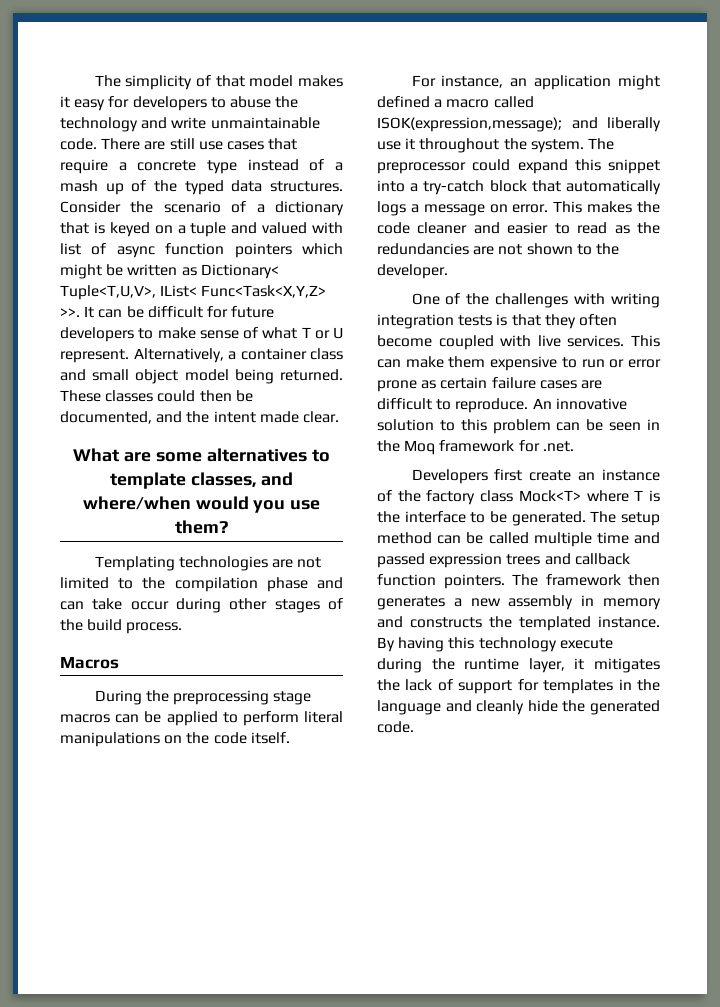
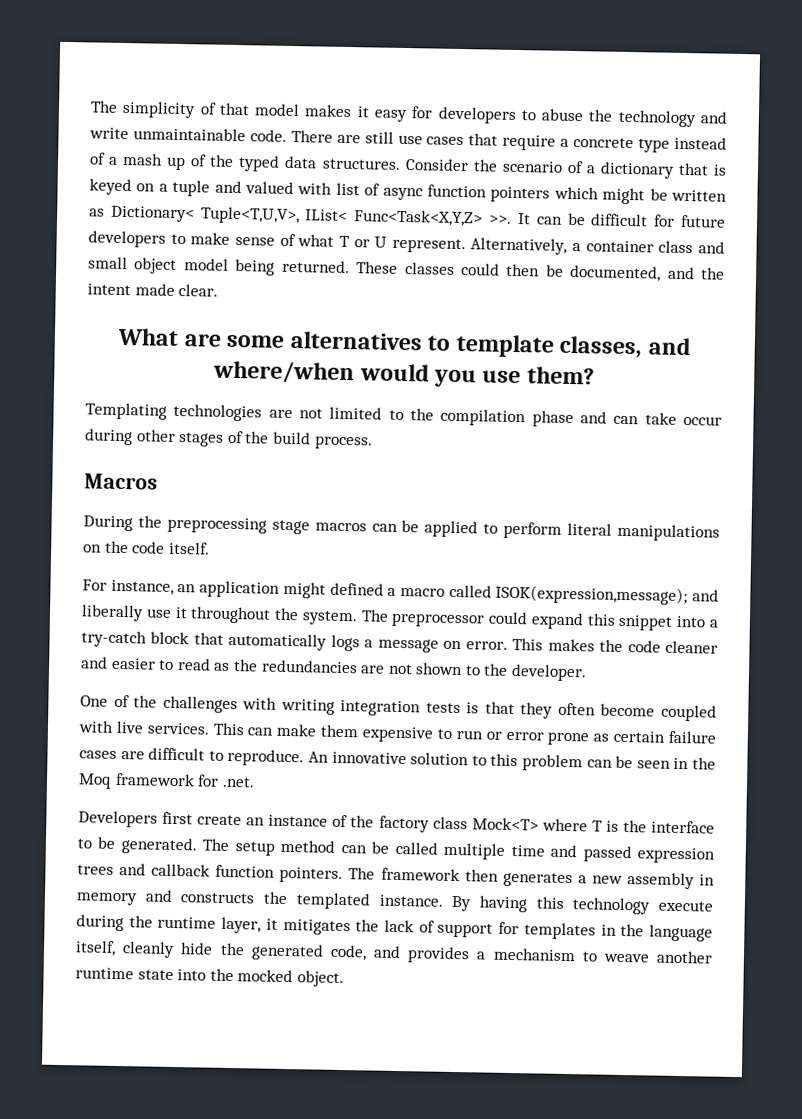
[445,700,472,712] and -> [75,940,116,956] itself,
[377,721,414,733] code. -> [329,944,713,964] [75,967,344,988] code, and provides a mechanism to weave another runtime state into the mocked object.

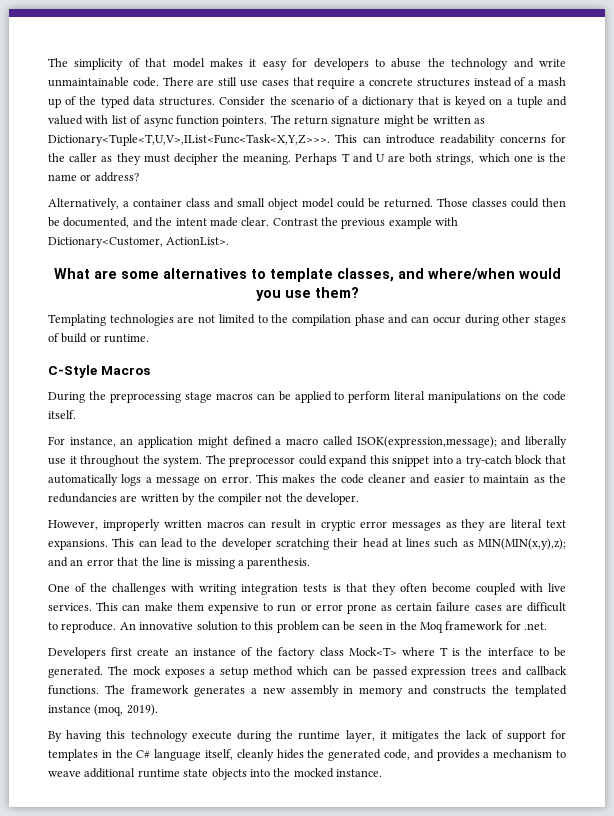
[638,138,671,153] type -> [416,78,470,87] structures
[490,186,727,205] [89,205,726,228] [88,230,466,254] pointers which might be written as Dictionary< Tuple<T,U,V>, IList< Func<Task<X,Y,Z> >>. It can be difficult for future developers to make sense of what T or U represent. -> [222,115,485,127] [48,134,566,146] [48,153,567,165] [48,172,139,182] pointers. The return signature might be written as Dictionary<Tuple<T,U,V>,IList<Func<Task<X,Y,Z>>>. This can introduce readability concerns for the caller as they must decipher the meaning. Perhaps T and U are both strings, which one is the name or address? //
[235,259,399,276] being returned. These -> [337,198,468,208] could be returned. Those
(219, 290) none -> [272,217,459,229] [48,237,230,248] Contrast the previous example with Dictionary<Customer, ActionList>.
[644,412,677,425] take -> (430, 319) none
[245,431,373,450] the build process. // -> [61,333,150,343] [48,365,97,378] build or runtime. // C-Style
[176,658,211,671] read -> [483,475,530,483] maintain
[387,662,588,682] not shown to the developer. -> [140,493,359,505] [48,519,566,531] [48,538,566,550] [48,557,311,569] written by the compiler not the developer. // However, improperly written macros can result in cryptic error messages as they are literal text expansions. This can lead to the developer scratching their head at lines such as MIN(MIN(x,y),z); and an error that the line is missing a parenthesis.
(230, 844) none -> [132,666,216,678] mock exposes a
[340,841,578,860] can be called multiple time and -> [297,666,368,676] which can be
[215,864,344,884] function pointers. -> [48,685,99,695] functions.
[464,869,499,882] then -> (189, 689) none
[378,894,444,907] instance. -> [48,704,158,716] instance (moq, 2019). //
(645, 930) none -> [136,750,151,758] C#
[180,942,214,955] hide -> [276,749,304,759] hides
[656,950,713,964] another -> [84,768,136,778] additional
(174, 975) none -> [211,768,247,780] objects
[296,970,344,988] object. -> [336,769,382,777] instance.

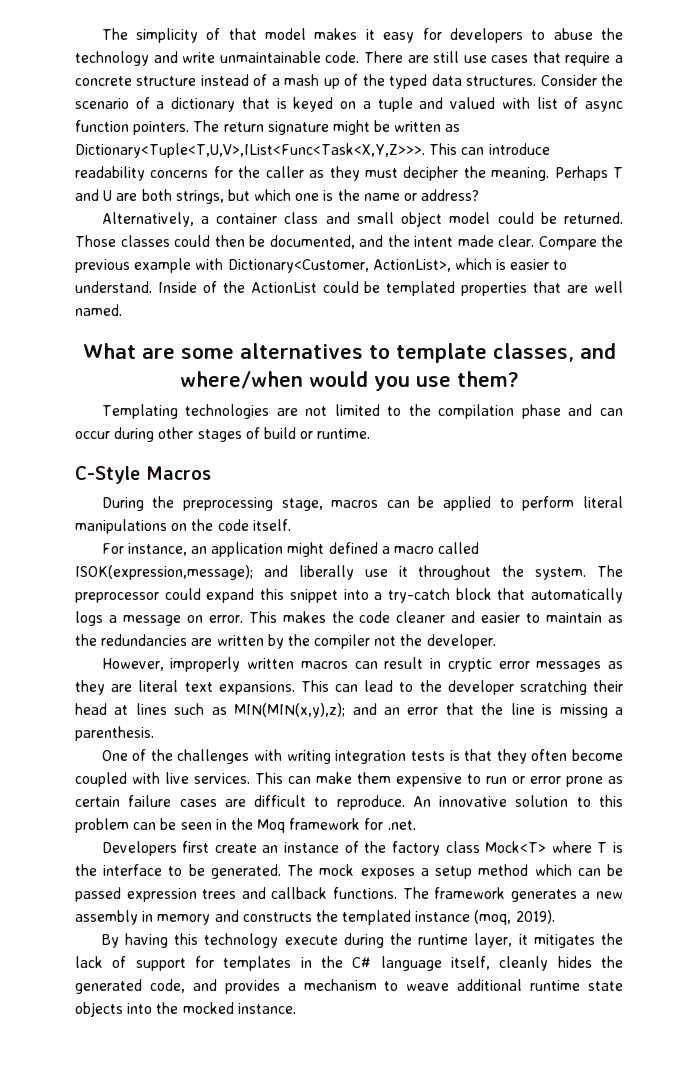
[416,78,470,87] structures -> [136,76,197,86] structure
(475, 159) none -> [227,189,250,201] but
[272,218,318,226] Contrast -> [538,236,597,250] Compare
[166,237,230,245] ActionList>. -> [372,258,568,272] [75,281,623,296] [75,304,122,316] ActionList>, which is easier to understand. Inside of the ActionList could be templated properties that are well named.
[184,392,212,403] stage -> [281,498,323,511] stage,

